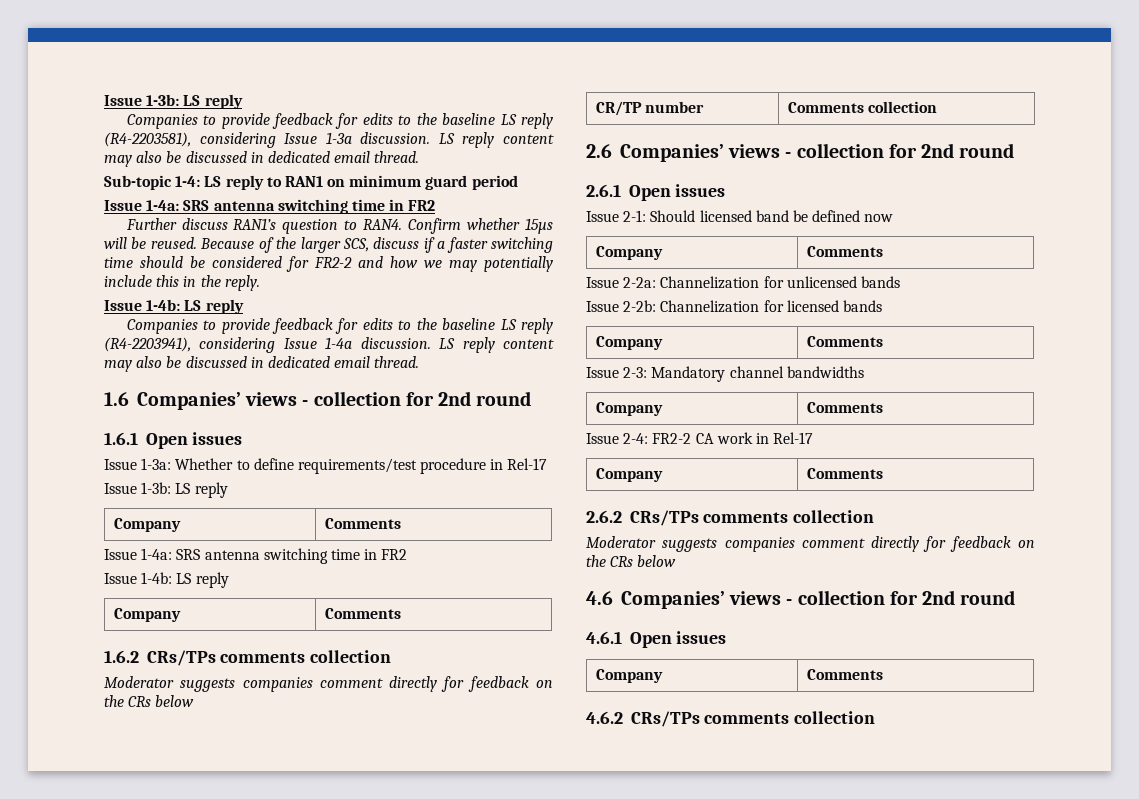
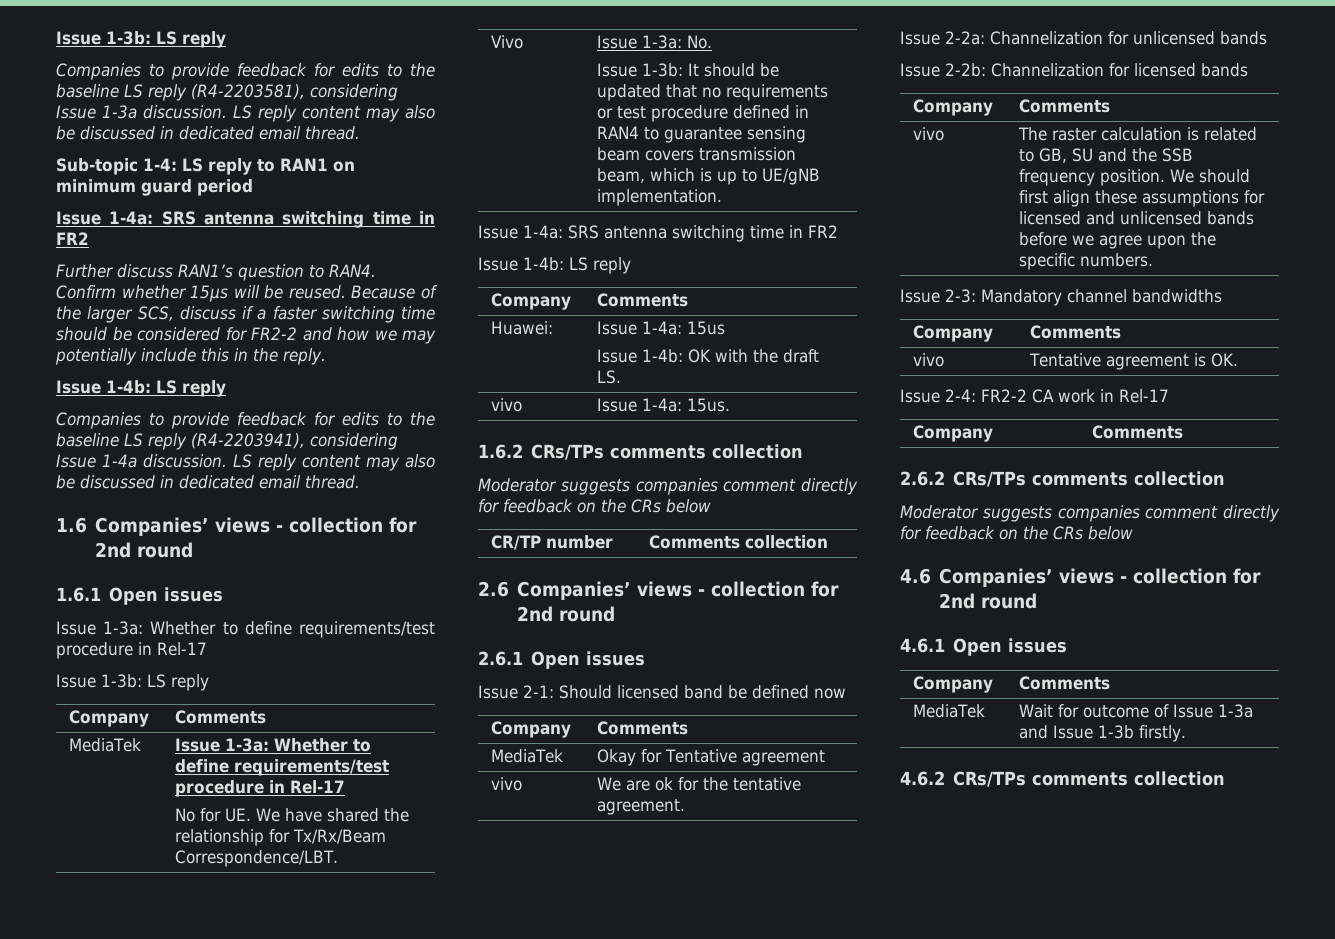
(401, 523) none -> [68,738,141,752] [174,738,371,752] [174,759,389,776] [174,780,345,797] [174,808,409,822] [174,829,386,846] [174,850,338,867] [490,35,523,49] [596,35,712,49] [596,63,779,77] [596,84,828,101] [596,105,809,122] [596,126,806,143] [596,147,796,161] [596,168,820,185] [596,189,722,206] // MediaTek | Issue 1-3a: Whether to define requirements/test procedure in Rel-17 // No for UE. We have shared the relationship for Tx/Rx/Beam Correspondence/LBT. // Vivo | Issue 1-3a: No. // Issue 1-3b: It should be updated that no requirements or test procedure defined in RAN4 to guarantee sensing beam covers transmission beam, which is up to UE/gNB implementation.
(401, 613) none -> [490,321,553,335] [596,321,725,335] [596,349,819,363] [596,370,621,384] [490,398,522,412] [596,398,730,412] // Huawei: | Issue 1-4a: 15us // Issue 1-4b: OK with the draft LS. // vivo | Issue 1-4a: 15us.
(883, 251) none -> [490,749,563,763] [596,749,825,766] [490,777,522,791] [596,777,801,791] [596,799,685,815] // MediaTek | Okay for Tentative agreement // vivo | We are ok for the tentative agreement.
(883, 341) none -> [912,127,944,141] [1017,127,1257,141] [1018,148,1193,163] [1018,169,1250,186] [1018,190,1265,207] [1018,211,1254,225] [1018,232,1216,249] [1018,253,1153,270] // vivo | The raster calculation is related to GB, SU and the SSB frequency position. We should first align these assumptions for licensed and unlicensed bands before we agree upon the specific numbers.
(883, 407) none -> [912,353,944,367] [1028,353,1238,370] // vivo | Tentative agreement is OK.
(883, 674) none -> [912,704,985,718] [1018,704,1253,718] [1018,725,1186,742] // MediaTek | Wait for outcome of Issue 1-3a and Issue 1-3b firstly.

